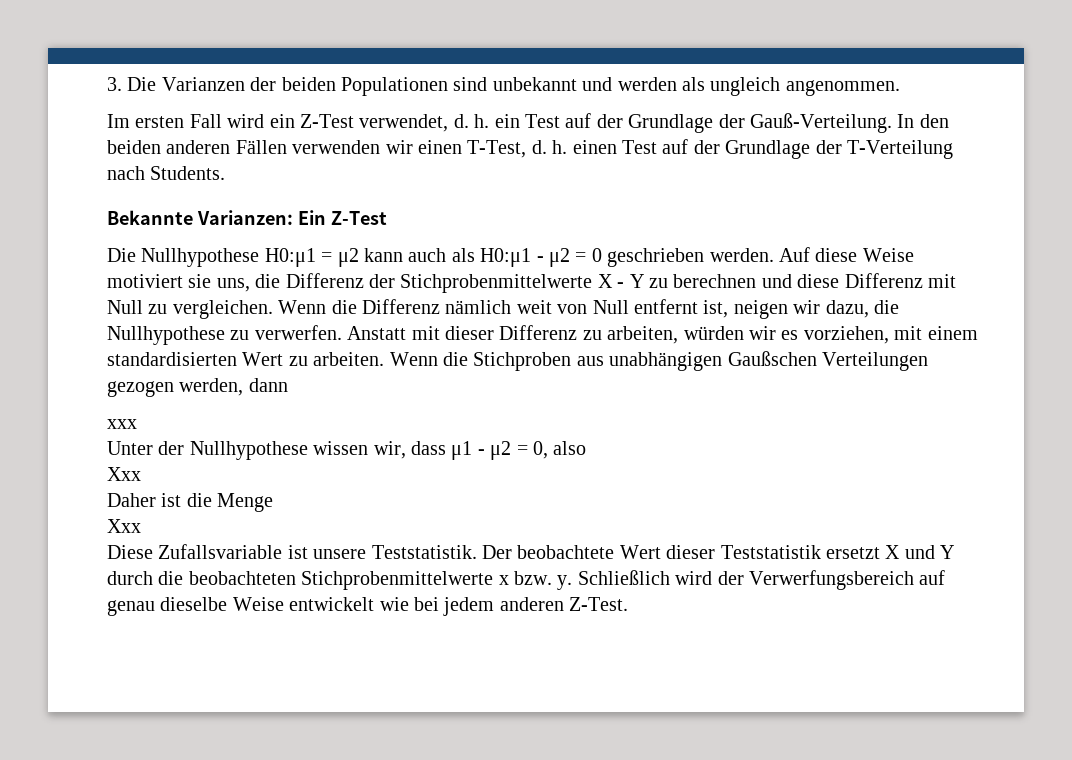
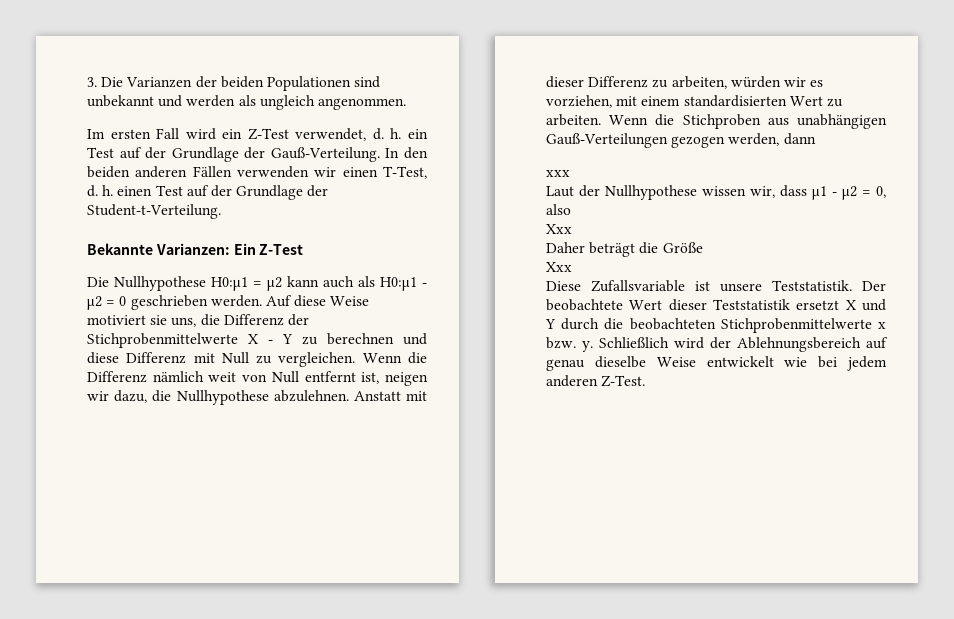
[846,140,953,159] [107,166,226,180] T-Verteilung nach Students. -> [87,204,221,219] Student-t-Verteilung.
[230,325,342,340] zu verwerfen. -> [273,390,349,402] abzulehnen.
[727,351,928,371] Gaußschen Verteilungen -> [546,133,668,148] Gauß-Verteilungen
[107,441,153,455] Unter -> [546,186,574,197] Laut
[161,493,274,512] ist die Menge -> [589,242,703,257] beträgt die Größe
[748,570,914,590] Verwerfungsbereich -> [737,337,861,352] Ablehnungsbereich

